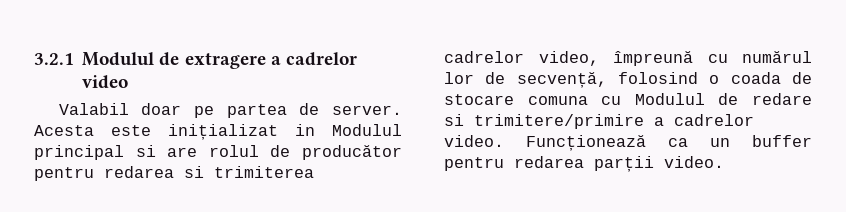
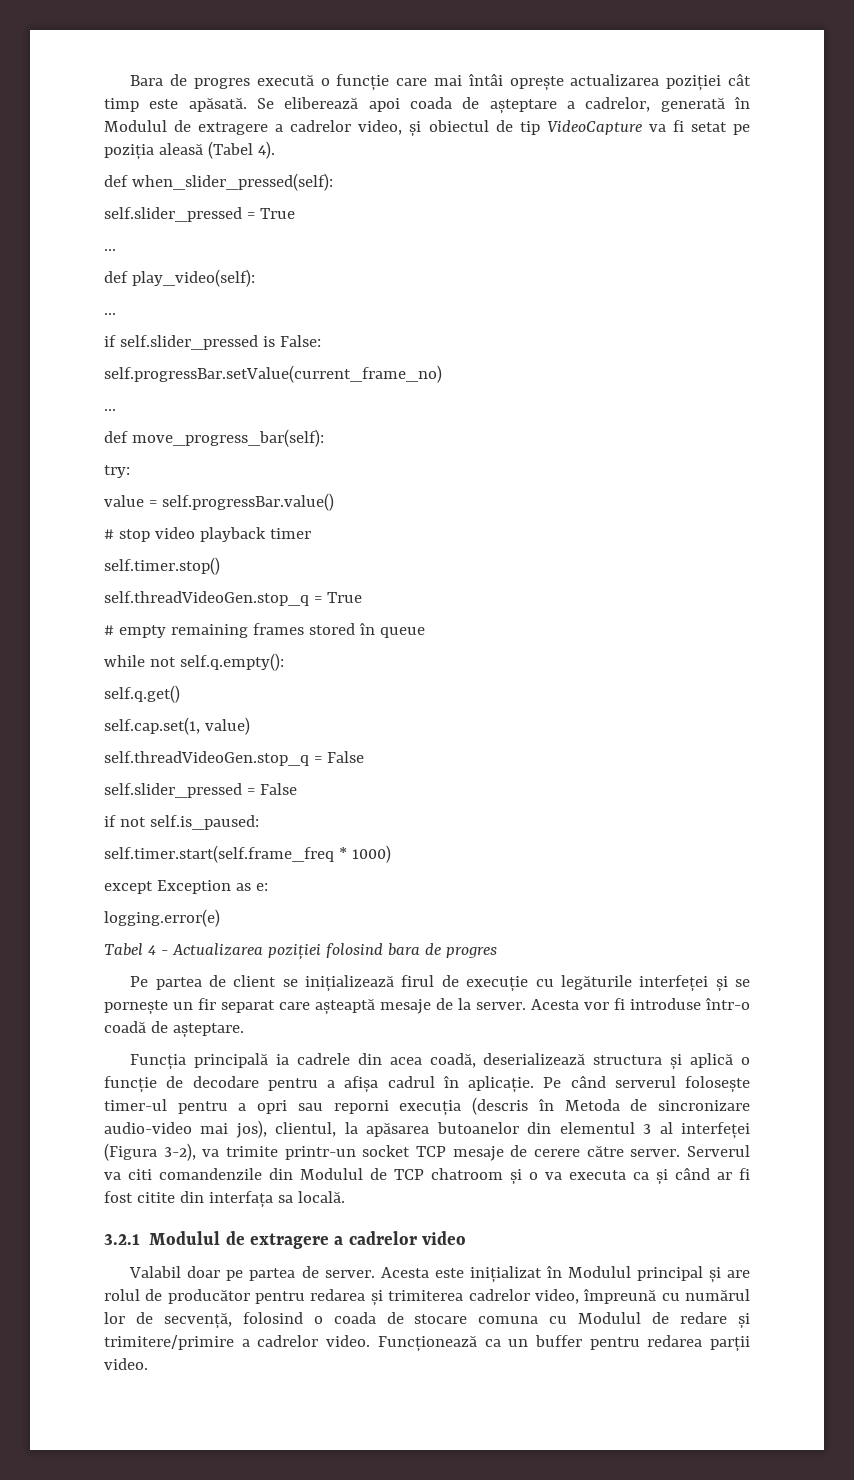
(34, 59) none -> [130,74,751,91] [104,97,750,114] [104,120,750,137] [104,141,275,160] [104,173,333,191] [104,207,295,222] [104,249,116,251] [104,269,255,287] [104,313,116,315] [104,335,321,350] [104,365,442,383] [104,409,116,411] [104,429,324,447] [104,465,130,478] [104,493,334,511] [104,527,311,542] [104,557,220,575] [104,591,362,606] [104,623,425,638] [104,653,284,671] [104,685,180,703] [104,717,250,735] [104,751,364,766] [104,783,297,798] [104,815,259,830] [104,845,391,863] [104,880,268,894] [104,909,220,927] [104,943,497,960] [130,975,750,992] [104,998,750,1015] [104,1021,244,1038] [130,1053,750,1070] [104,1076,750,1093] [104,1097,751,1116] [104,1120,750,1139] [104,1143,750,1161] [104,1168,750,1185] [104,1191,345,1208] Bara de progres execută o funcție care mai întâi oprește actualizarea poziției cât timp este apăsată. Se eliberează apoi coada de așteptare a cadrelor, generată în Modulul de extragere a cadrelor video, și obiectul de tip VideoCapture va fi setat pe poziția aleasă (Tabel 4). // def when_slider_pressed(self): // self.slider_pressed = True // ... // def play_video(self): // ... // if self.slider_pressed is False: // self.progressBar.setValue(current_frame_no) // ... // def move_progress_bar(self): // try: // value = self.progressBar.value() // # stop video playback timer // self.timer.stop() // self.threadVideoGen.stop_q = True // # empty remaining frames stored în queue // while not self.q.empty(): // self.q.get() // self.cap.set(1, value) // self.threadVideoGen.stop_q = False // self.slider_pressed = False // if not self.is_paused: // self.timer.start(self.frame_freq * 1000) // except Exception as e: // logging.error(e) // Tabel 4 - Actualizarea poziției folosind bara de progres // Pe partea de client se inițializează firul de execuție cu legăturile interfeței și se pornește un fir separat care așteaptă mesaje de la server. Acesta vor fi introduse într-o coadă de așteptare. // Funcția principală ia cadrele din acea coadă, deserializează structura și aplică o funcție de decodare pentru a afișa cadrul în aplicație. Pe când serverul folosește timer-ul pentru a opri sau reporni execuția (descris în Metoda de sincronizare audio-video mai jos), clientul, la apăsarea butoanelor din elementul 3 al interfeței (Figura 3-2), va trimite printr-un socket TCP mesaje de cerere către server. Serverul va citi comandenzile din Modulul de TCP chatroom și o va executa ca și când ar fi fost citite din interfața sa locală. //
[295,124,315,136] in -> [546,1266,562,1278] în
[135,145,156,157] si -> [708,1267,721,1283] și
[184,166,204,178] si -> [370,1290,383,1306] și
[444,114,464,126] si -> [737,1313,750,1329] și

